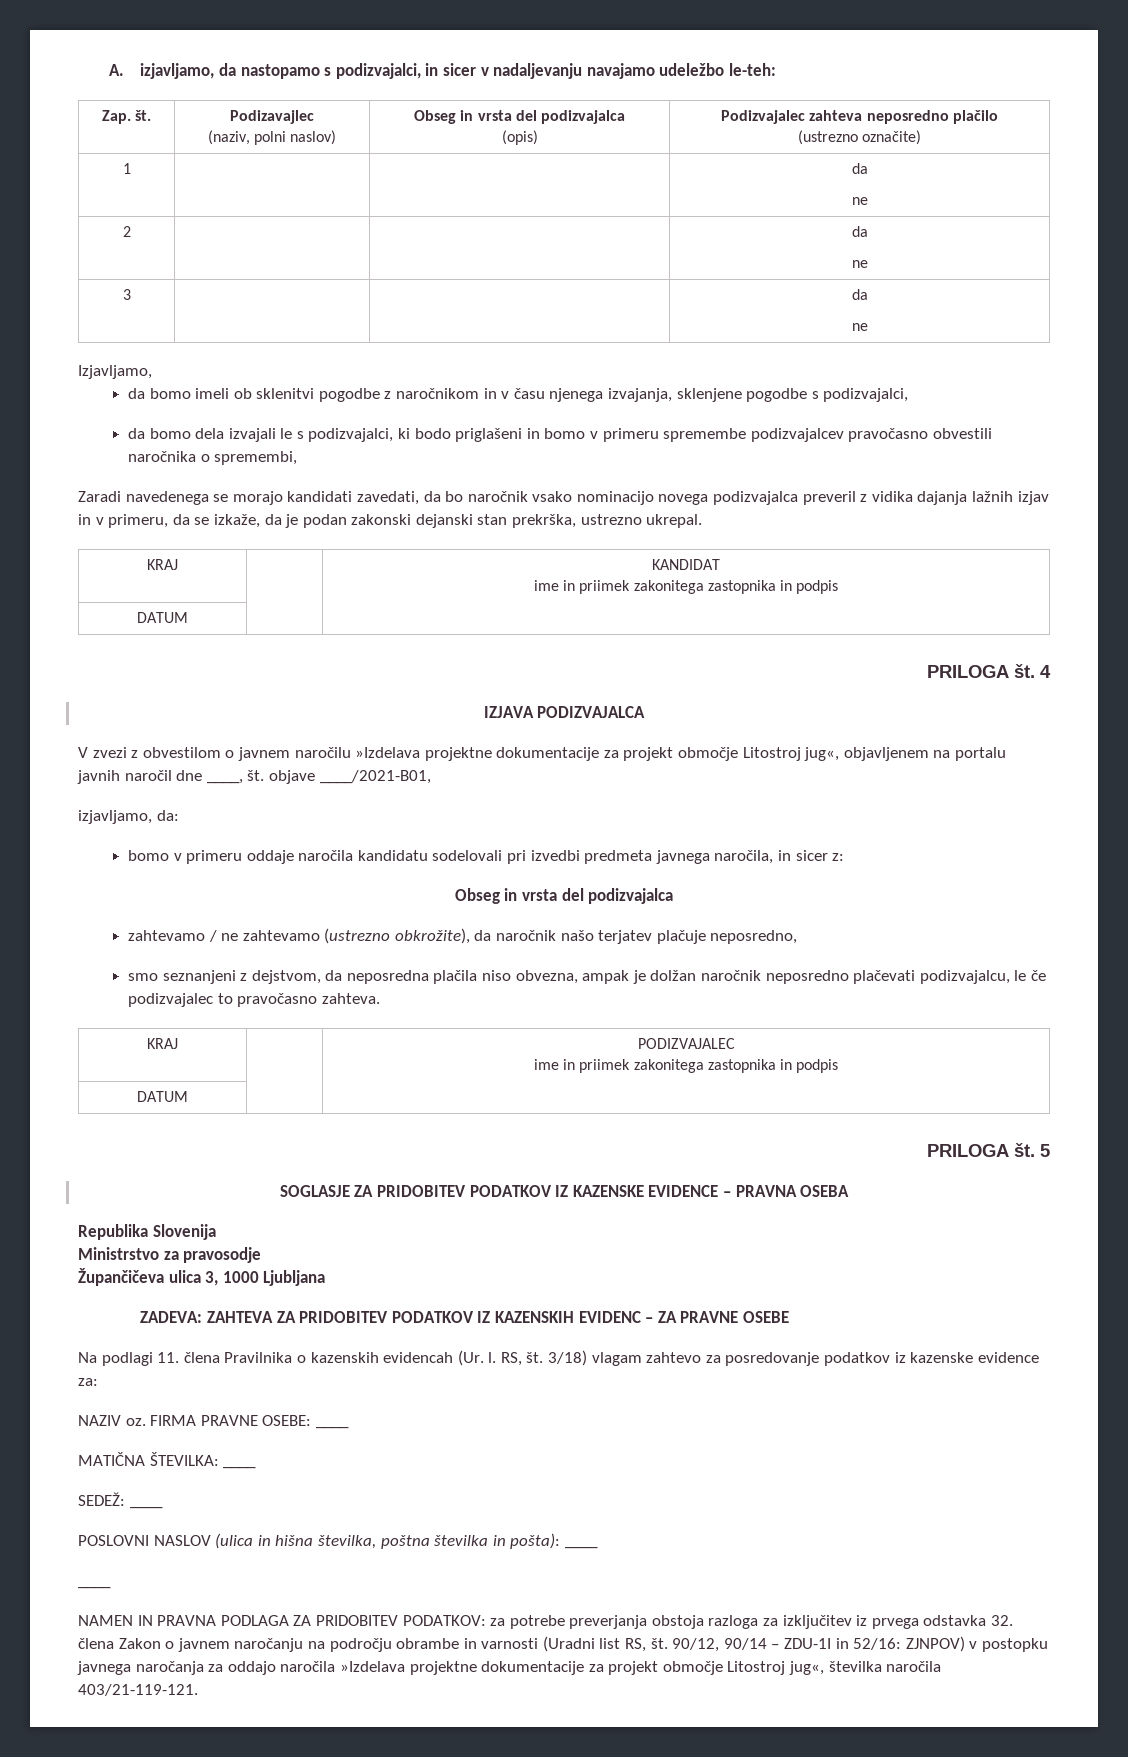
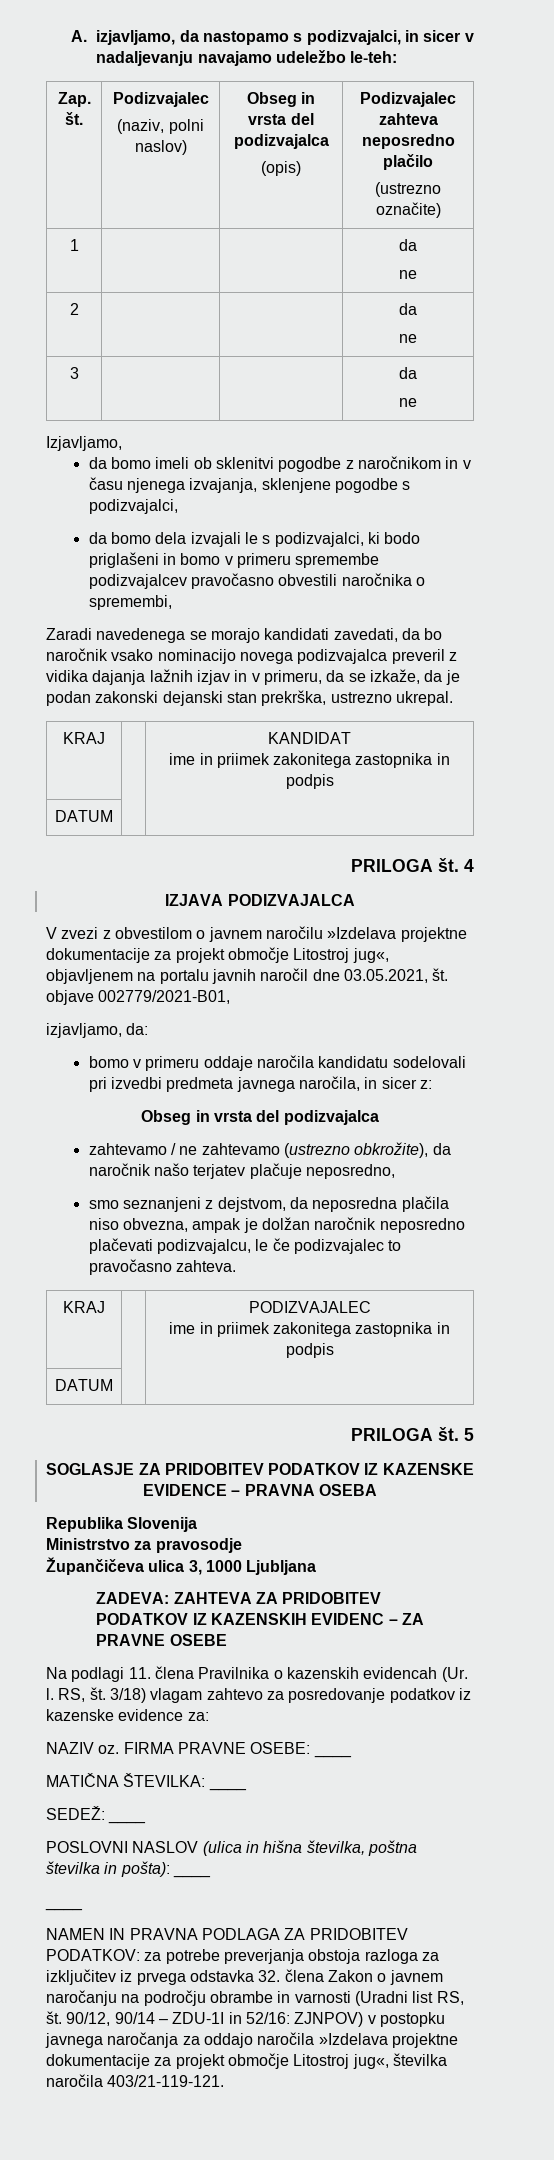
[230,110,314,124] Podizavajlec -> [112,92,209,107] Podizvajalec
[206,779,243,784] ____, -> [343,969,428,983] 03.05.2021,
[319,770,431,784] ____/2021-B01, -> [98,990,231,1004] 002779/2021-B01,

